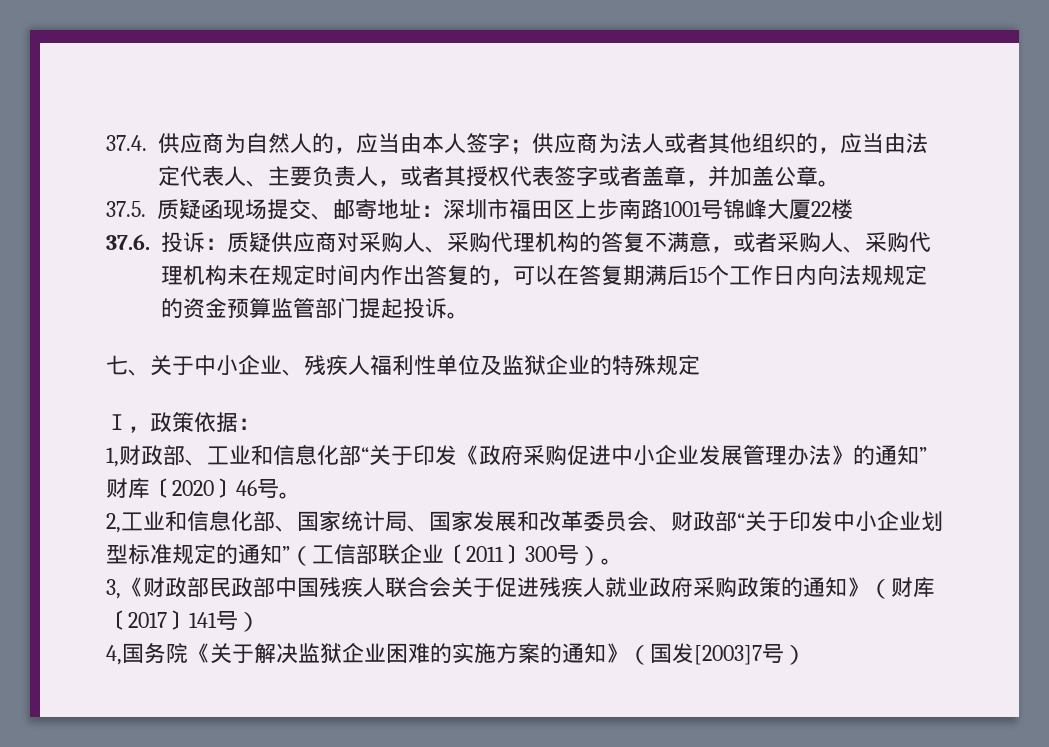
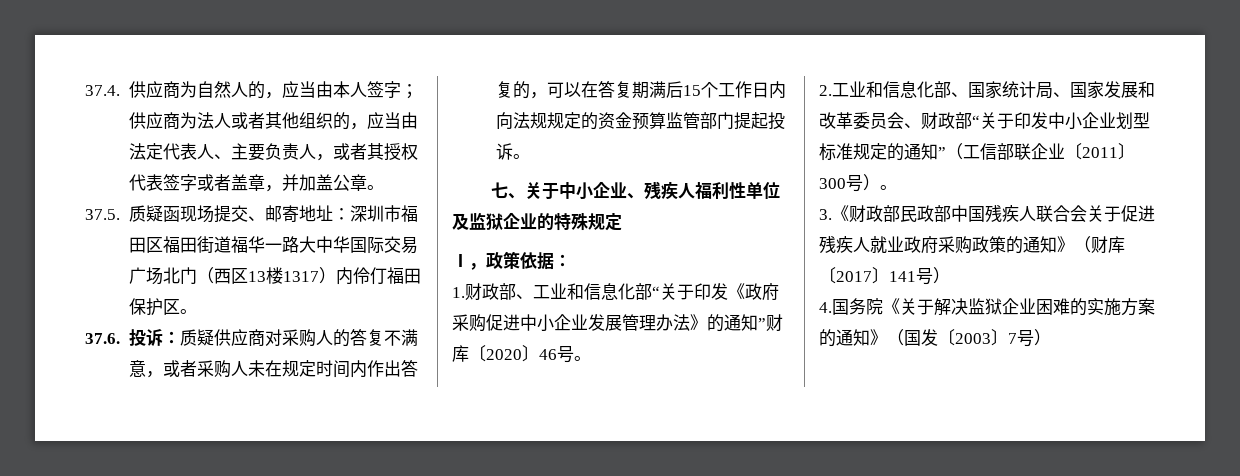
[575,199,853,220] 上步南路1001号锦峰大厦22楼 -> [162,236,418,254] [128,267,421,285] [128,298,197,316] 福田街道福华一路大中华国际交易广场北门（西区13楼1317）内伶仃福田保护区。
[425,232,579,253] 、采购代理机构 -> (333, 337) none
[843,232,931,253] [161,265,227,285] 、采购代理机构 -> (248, 368) none
[106,447,119,467] 1, -> [452,287,465,298] 1.
[106,513,121,533] 2, -> [819,85,832,96] 2.
[106,579,121,599] 3, -> [819,209,832,220] 3.
[106,645,122,665] 4, -> [819,302,832,313] 4.
[694,645,762,665] [2003]7 -> [938,329,1017,346] 〔2003〕7

